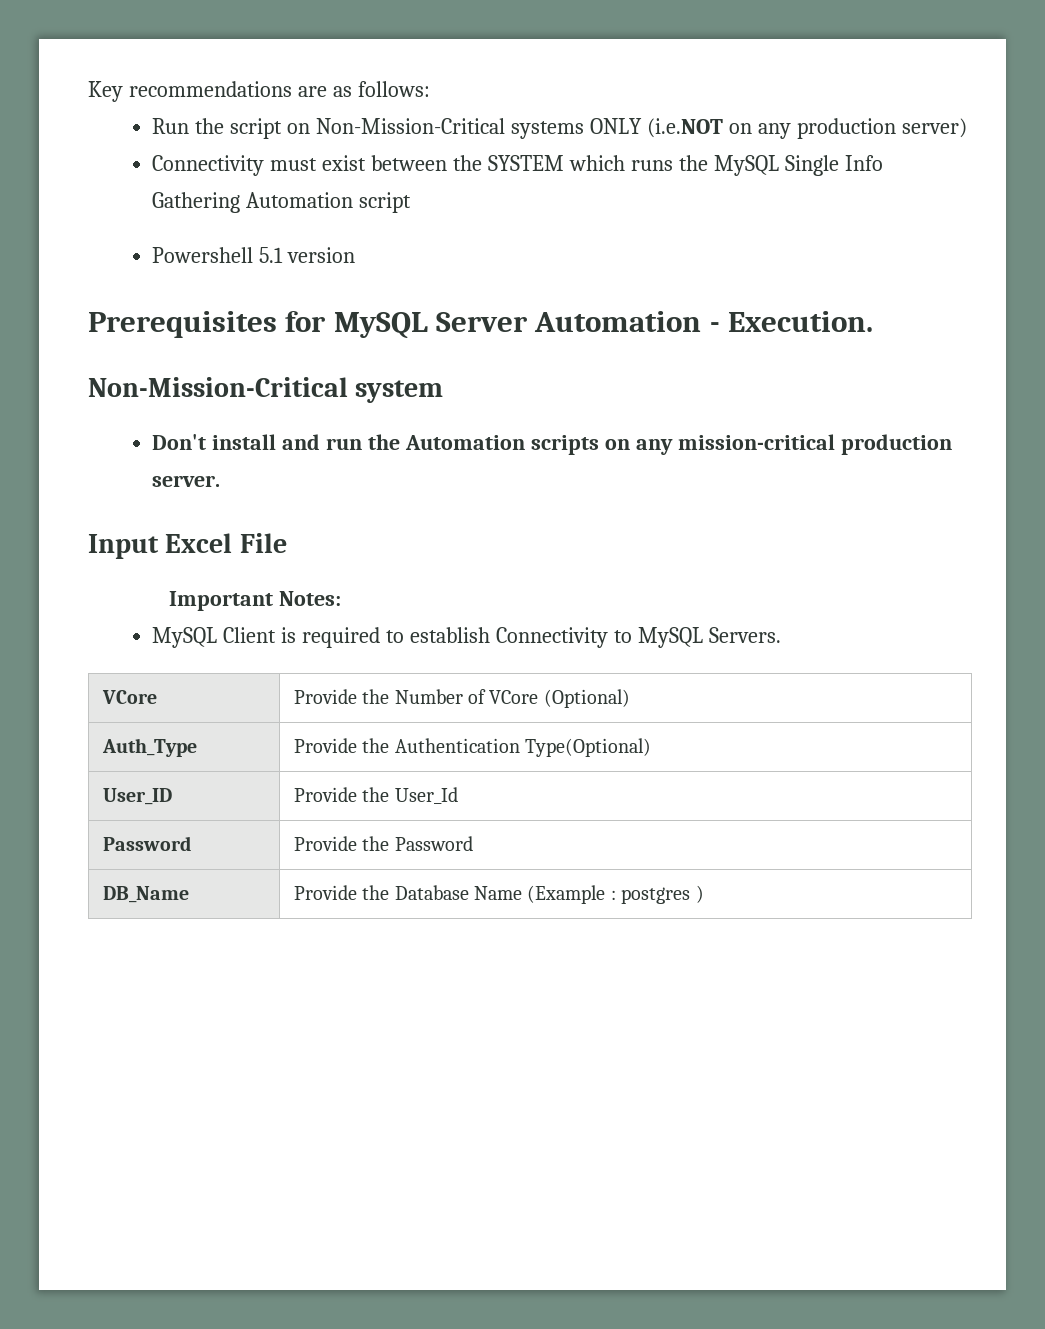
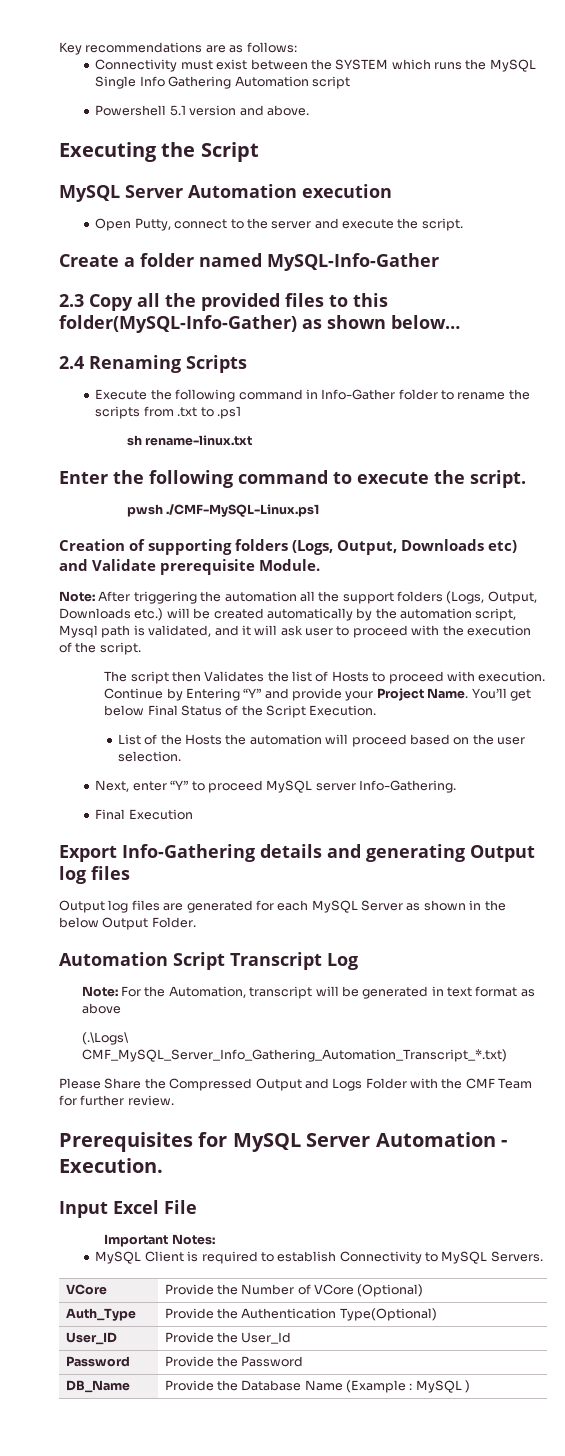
[152,118,967,139] // Run the script on Non-Mission-Critical systems ONLY (i.e.NOT on any production server) -> (297, 47) none
(356, 255) none -> [239,105,309,116] [59,142,259,162] [59,184,392,202] [95,218,463,231] [59,253,439,271] [59,293,388,311] [59,315,460,333] [59,355,247,373] [95,389,530,402] [95,406,241,419] [126,435,253,446] [59,470,526,488] [126,504,320,517] [59,539,518,555] [59,559,321,575] [59,591,537,604] [59,608,517,621] [59,625,531,638] [59,642,141,655] [104,671,546,684] [104,688,531,701] [104,705,377,718] [117,734,526,747] [117,751,181,762] [95,780,456,793] [95,809,193,820] [59,844,535,862] [59,866,130,884] [59,900,506,913] [59,917,196,930] [59,952,358,970] [81,986,535,999] [81,1003,121,1014] [81,1032,129,1045] [81,1049,507,1062] [59,1078,533,1091] [59,1095,174,1106] and above. // Executing the Script // MySQL Server Automation execution // Open Putty, connect to the server and execute the script. // Create a folder named MySQL-Info-Gather // 2.3 Copy all the provided files to this folder(MySQL-Info-Gather) as shown below… // 2.4 Renaming Scripts // Execute the following command in Info-Gather folder to rename the scripts from .txt to .ps1 // sh rename-linux.txt // Enter the following command to execute the script. // pwsh ./CMF-MySQL-Linux.ps1 // Creation of supporting folders (Logs, Output, Downloads etc) and Validate prerequisite Module. // Note: After triggering the automation all the support folders (Logs, Output, Downloads etc.) will be created automatically by the automation script, Mysql path is validated, and it will ask user to proceed with the execution of the script. // The script then Validates the list of Hosts to proceed with execution. Continue by Entering “Y” and provide your Project Name. You’ll get below Final Status of the Script Execution. // List of the Hosts the automation will proceed based on the user selection. // Next, enter “Y” to proceed MySQL server Info-Gathering. // Final Execution // Export Info-Gathering details and generating Output log files // Output log files are generated for each MySQL Server as shown in the below Output Folder. // Automation Script Transcript Log // Note: For the Automation, transcript will be generated in text format as above // (.\Logs\ CMF_MySQL_Server_Info_Gathering_Automation_Transcript_*.txt) // Please Share the Compressed Output and Logs Folder with the CMF Team for further review.
[88,377,444,403] [152,434,952,455] [152,475,221,487] // Non-Mission-Critical system // Don't install and run the Automation scripts on any mission-critical production server. -> (163, 1165) none
[621,887,691,904] postgres -> [415,1380,462,1393] MySQL

